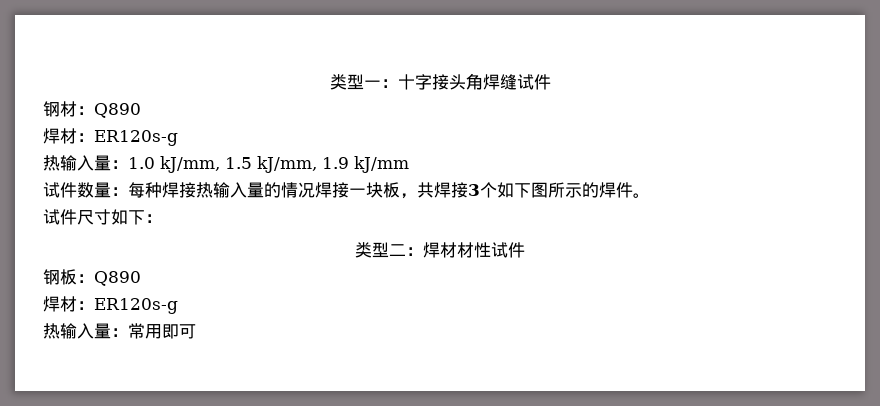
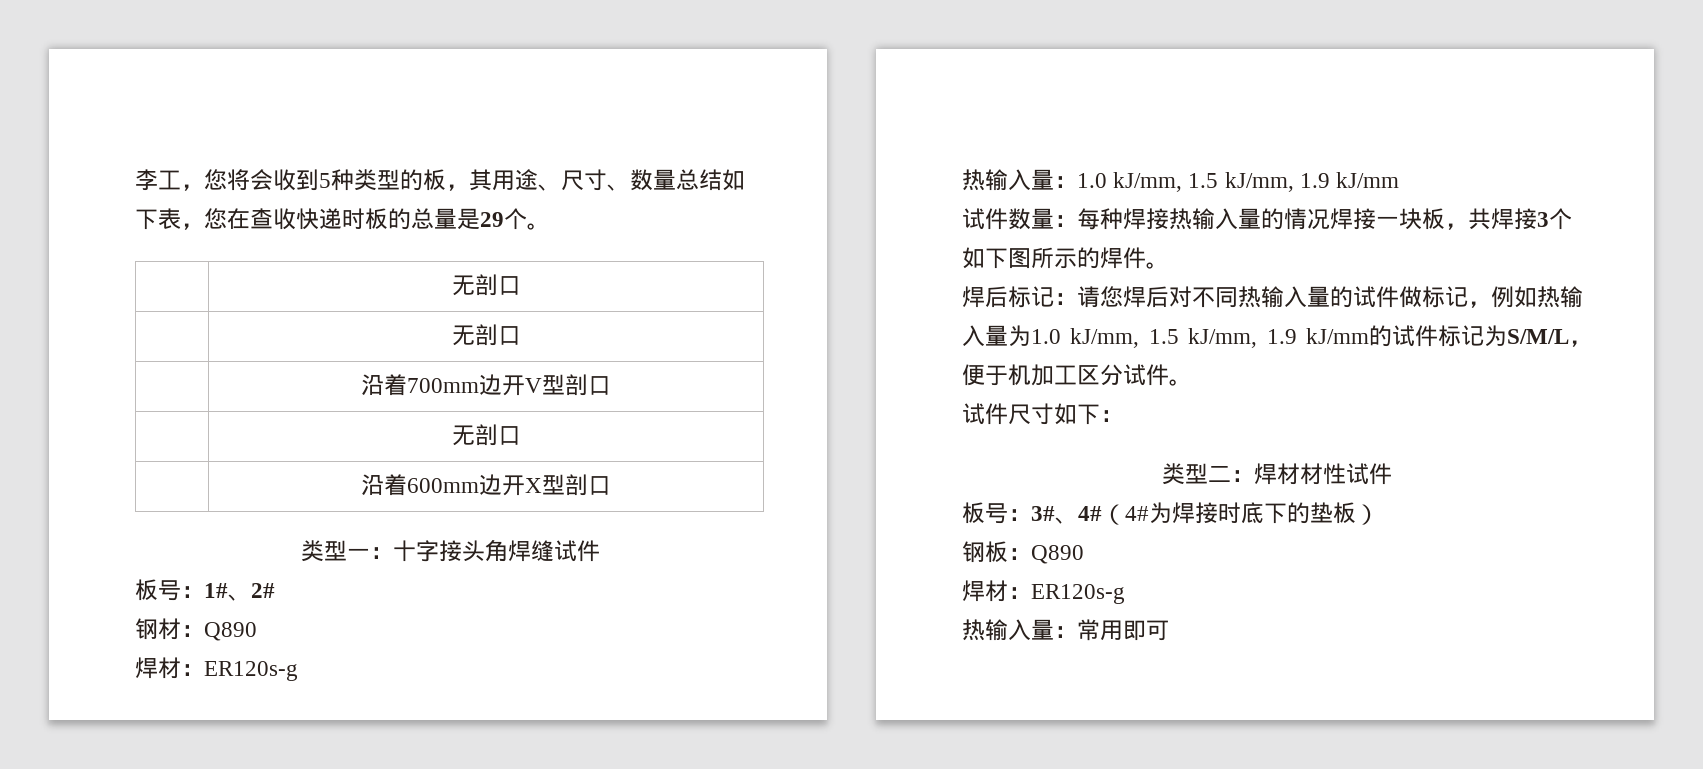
(329, 82) none -> [135,169,745,191] [135,208,550,230] [451,274,521,296] [451,324,521,346] [361,374,611,396] [451,424,521,446] [361,474,611,496] 李工，您将会收到5种类型的板，其用途、尺寸、数量总结如下表，您在查收快递时板的总量是29个。 // | 无剖口 // | 无剖口 // | 沿着700mm边开V型剖口 // | 无剖口 // | 沿着600mm边开X型剖口 //
(551, 82) none -> [135,579,275,601] // 板号：1#、2#
(650, 195) none -> [962,286,1583,308] [962,325,1592,348] [962,364,1192,386] // 焊后标记：请您焊后对不同热输入量的试件做标记，例如热输入量为1.0 kJ/mm, 1.5 kJ/mm, 1.9 kJ/mm的试件标记为S/M/L，便于机加工区分试件。
(525, 250) none -> [962,502,1379,525] // 板号：3#、4#（4#为焊接时底下的垫板）

